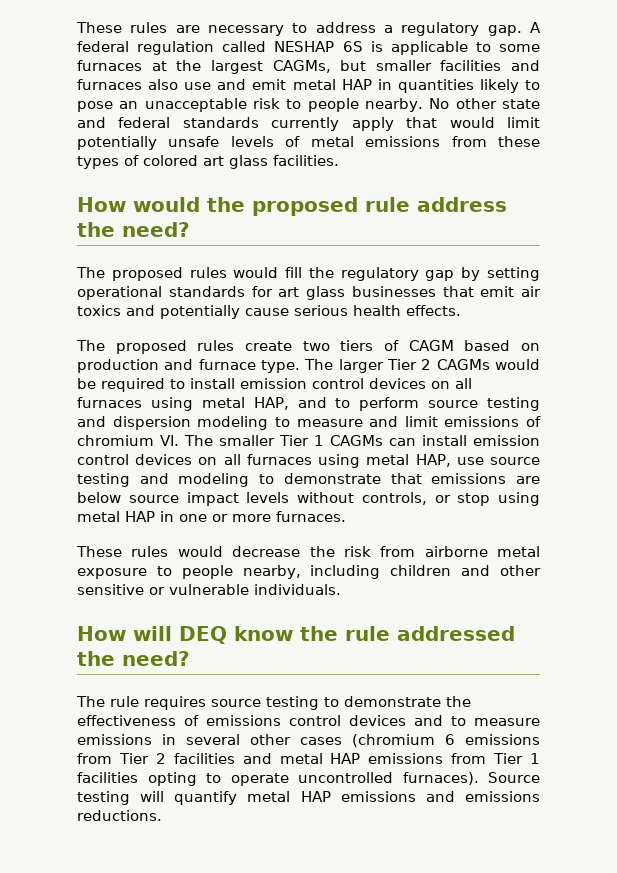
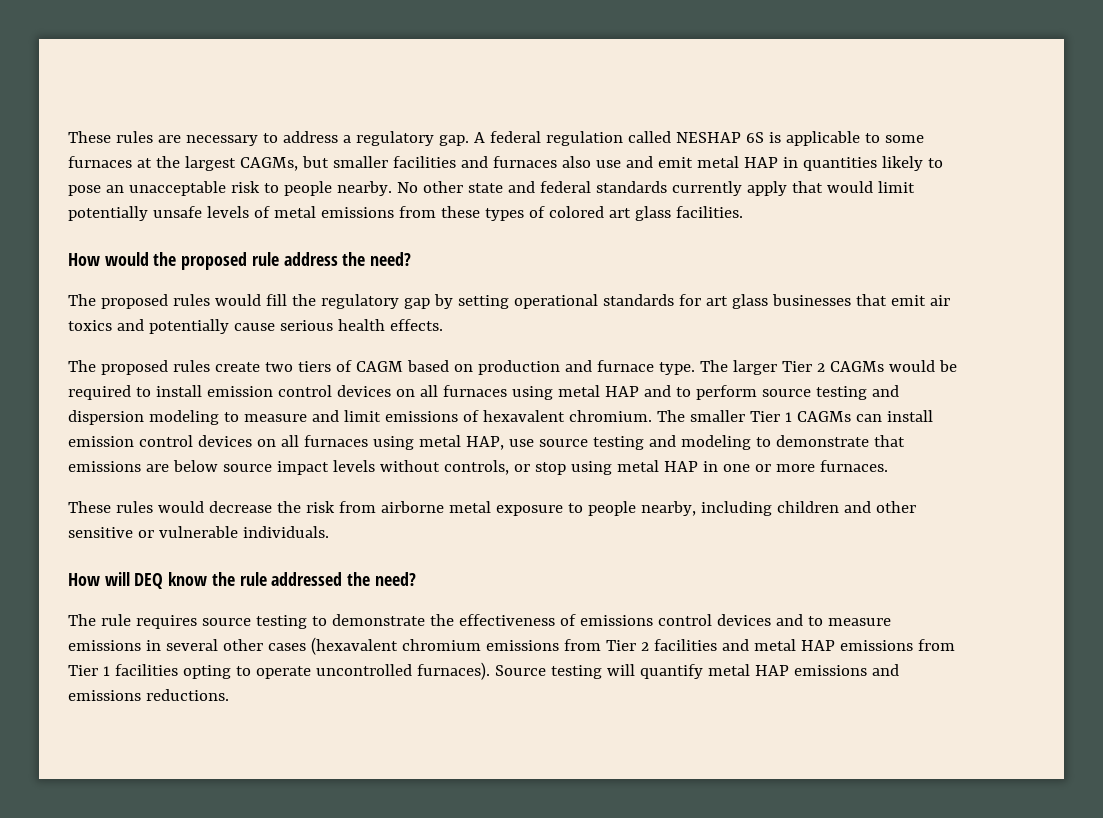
[253,397,289,410] HAP, -> [604,386,639,397] HAP
[77,435,179,446] chromium VI. -> [482,410,652,422] hexavalent chromium.
[352,734,455,747] (chromium 6 -> [310,637,481,655] (hexavalent chromium

